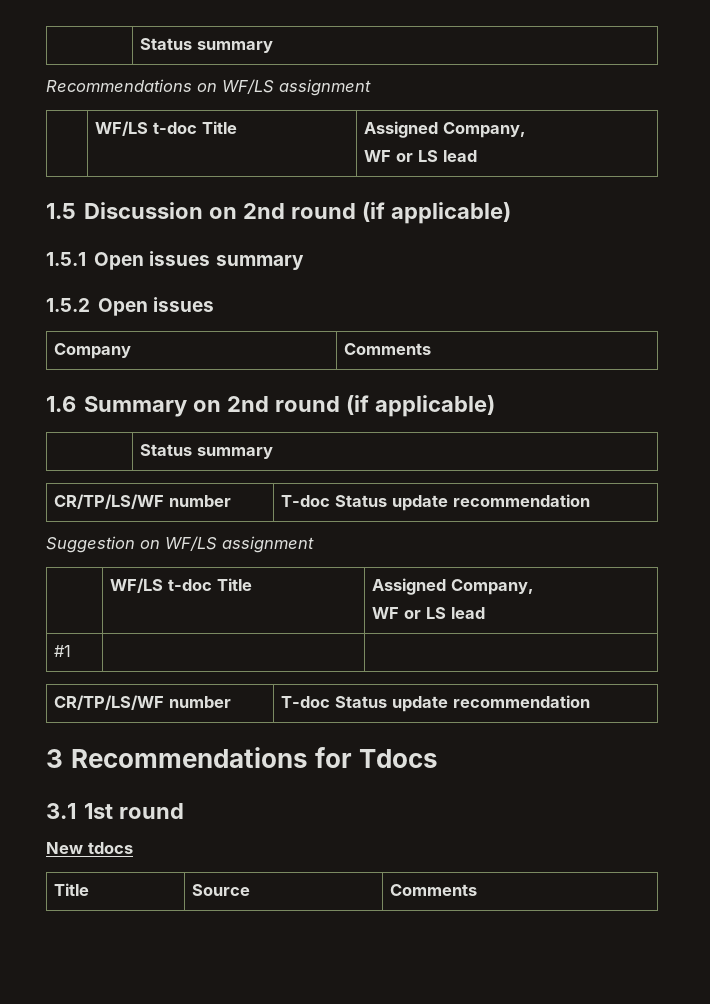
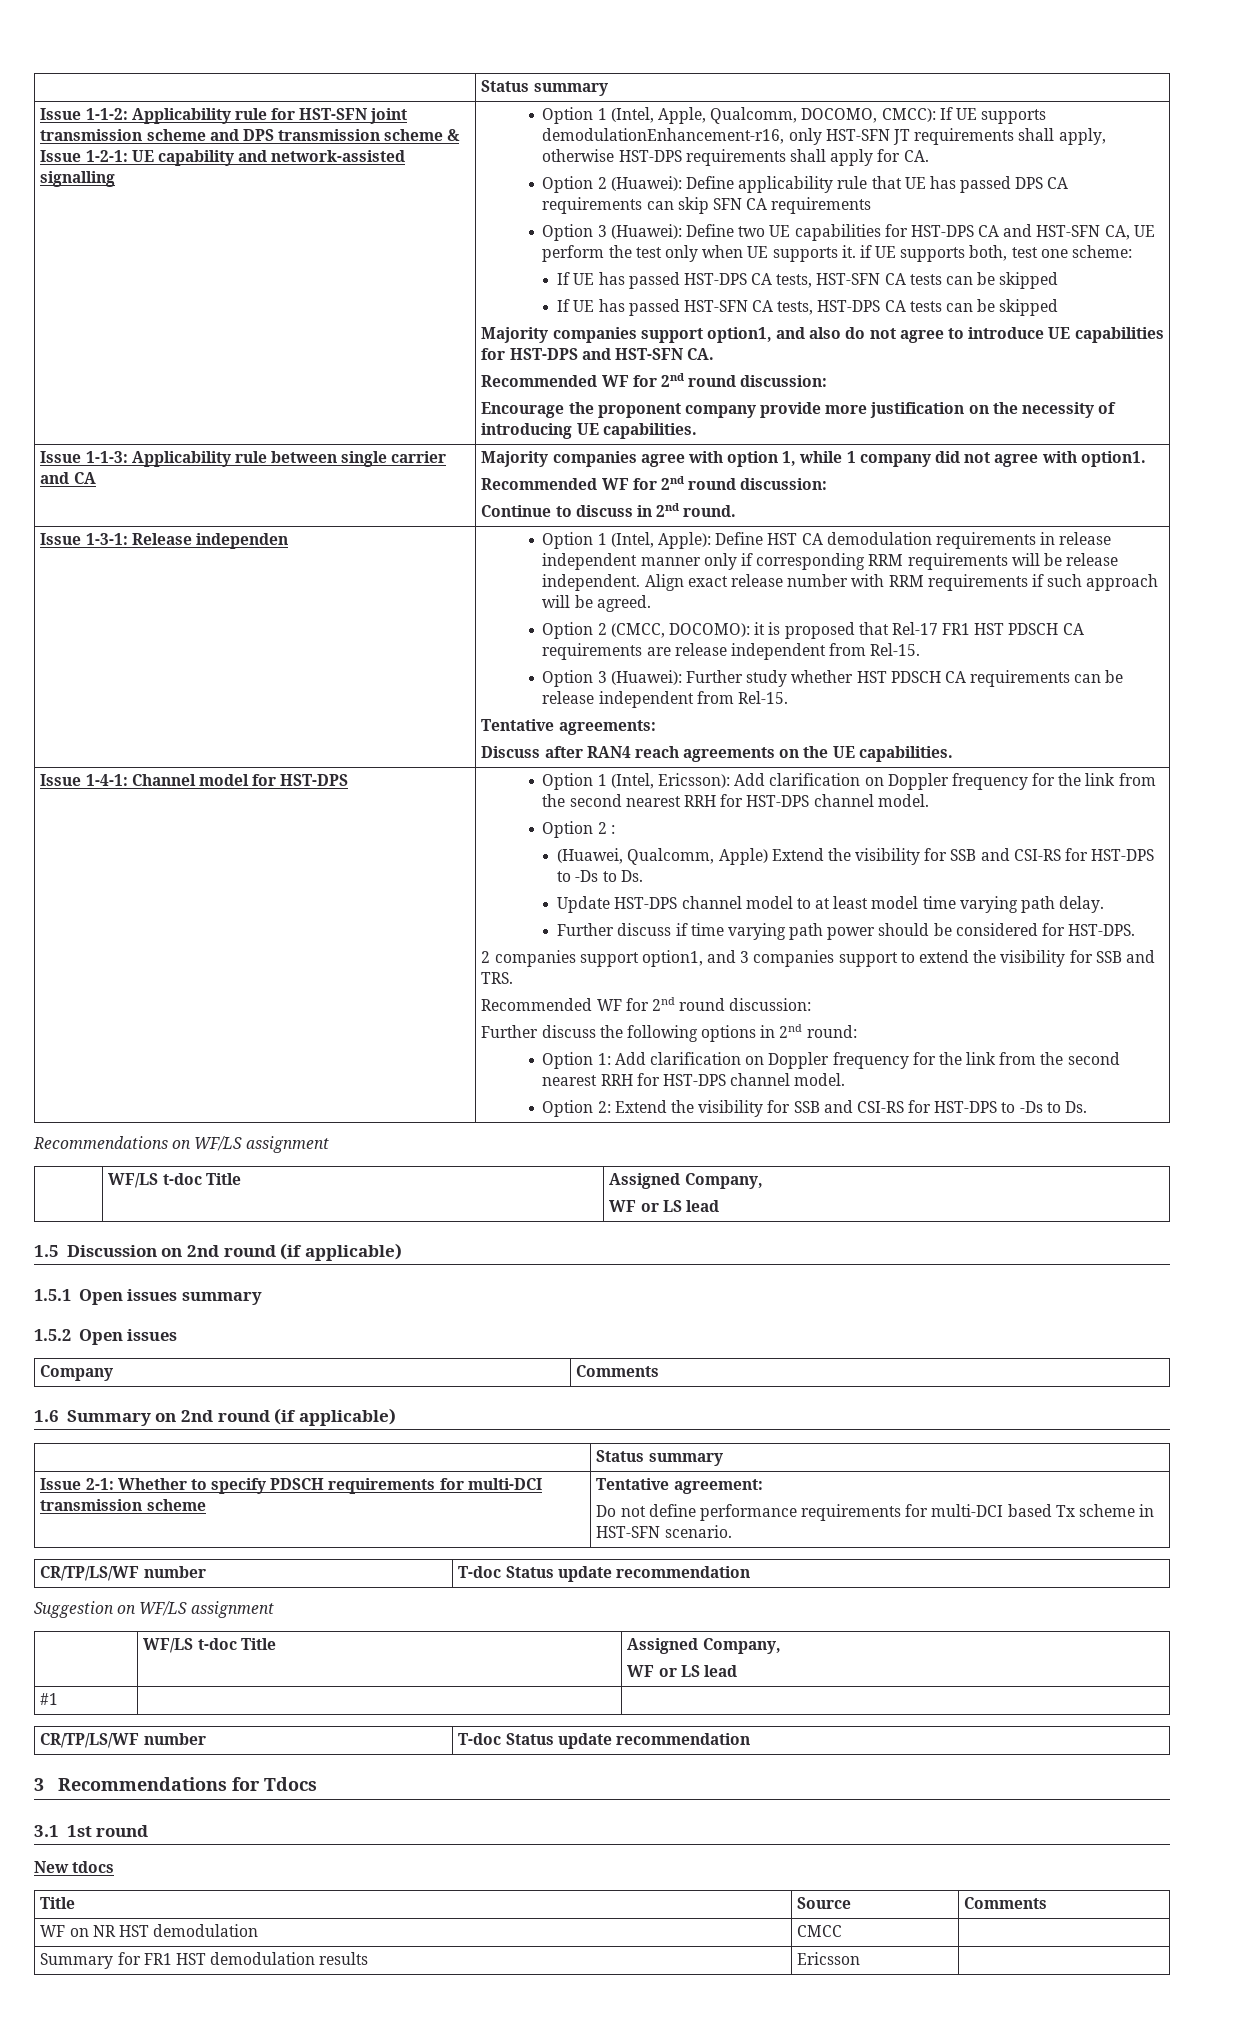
[140,38,274,53] | Status summary -> [481,80,608,96] [40,108,408,124] [40,129,461,141] [40,150,406,166] [40,171,116,187] [542,107,1047,124] [542,128,1106,145] [542,149,929,166] [542,176,1069,193] [542,197,872,214] [542,224,1155,241] [542,245,1133,262] [557,272,1059,289] [557,299,1059,316] [481,327,1164,343] [481,348,715,360] [481,373,828,387] [481,402,1117,418] [481,423,697,439] [40,451,447,467] [40,472,96,484] [481,451,1146,467] [481,476,828,490] [481,503,737,517] [40,533,288,549] [542,532,1112,549] [542,553,1119,570] [542,574,1159,591] [542,595,651,612] [542,622,1084,639] [542,643,921,660] [542,670,1124,687] [542,691,789,708] [481,719,656,735] [481,746,953,762] [40,774,349,786] [542,773,1156,790] [542,794,929,807] [542,821,615,838] [557,848,1155,865] [557,870,643,882] [557,896,1105,913] [557,923,1136,940] [481,950,1155,967] [481,972,514,984] [481,997,812,1011] [481,1024,857,1042] [542,1052,1120,1069] [542,1073,846,1086] [542,1100,1088,1117] | Status summary // Issue 1-1-2: Applicability rule for HST-SFN joint transmission scheme and DPS transmission scheme & Issue 1-2-1: UE capability and network-assisted signalling | Option 1 (Intel, Apple, Qualcomm, DOCOMO, CMCC): If UE supports demodulationEnhancement-r16, only HST-SFN JT requirements shall apply, otherwise HST-DPS requirements shall apply for CA. // Option 2 (Huawei): Define applicability rule that UE has passed DPS CA requirements can skip SFN CA requirements // Option 3 (Huawei): Define two UE capabilities for HST-DPS CA and HST-SFN CA, UE perform the test only when UE supports it. if UE supports both, test one scheme: // If UE has passed HST-DPS CA tests, HST-SFN CA tests can be skipped // If UE has passed HST-SFN CA tests, HST-DPS CA tests can be skipped // Majority companies support option1, and also do not agree to introduce UE capabilities for HST-DPS and HST-SFN CA. // Recommended WF for 2nd round discussion: // Encourage the proponent company provide more justification on the necessity of introducing UE capabilities. // Issue 1-1-3: Applicability rule between single carrier and CA | Majority companies agree with option 1, while 1 company did not agree with option1. // Recommended WF for 2nd round discussion: // Continue to discuss in 2nd round. // Issue 1-3-1: Release independen | Option 1 (Intel, Apple): Define HST CA demodulation requirements in release independent manner only if corresponding RRM requirements will be release independent. Align exact release number with RRM requirements if such approach will be agreed. // Option 2 (CMCC, DOCOMO): it is proposed that Rel-17 FR1 HST PDSCH CA requirements are release independent from Rel-15. // Option 3 (Huawei): Further study whether HST PDSCH CA requirements can be release independent from Rel-15. // Tentative agreements: // Discuss after RAN4 reach agreements on the UE capabilities. // Issue 1-4-1: Channel model for HST-DPS | Option 1 (Intel, Ericsson): Add clarification on Doppler frequency for the link from the second nearest RRH for HST-DPS channel model. // Option 2 : // (Huawei, Qualcomm, Apple) Extend the visibility for SSB and CSI-RS for HST-DPS to -Ds to Ds. // Update HST-DPS channel model to at least model time varying path delay. // Further discuss if time varying path power should be considered for HST-DPS. // 2 companies support option1, and 3 companies support to extend the visibility for SSB and TRS. // Recommended WF for 2nd round discussion: // Further discuss the following options in 2nd round: // Option 1: Add clarification on Doppler frequency for the link from the second nearest RRH for HST-DPS channel model. // Option 2: Extend the visibility for SSB and CSI-RS for HST-DPS to -Ds to Ds.
(274, 453) none -> [40,1478,542,1494] [40,1499,206,1511] [596,1478,763,1494] [596,1504,1155,1521] [596,1525,732,1538] // Issue 2-1: Whether to specify PDSCH requirements for multi-DCI transmission scheme | Tentative agreement: // Do not define performance requirements for multi-DCI based Tx scheme in HST-SFN scenario.
(478, 890) none -> [40,1924,259,1937] [797,1925,843,1937] [40,1952,369,1969] [797,1952,861,1965] // WF on NR HST demodulation | CMCC | // Summary for FR1 HST demodulation results | Ericsson |

